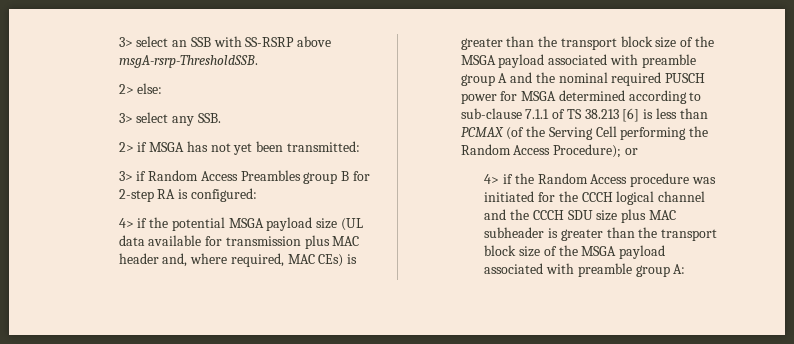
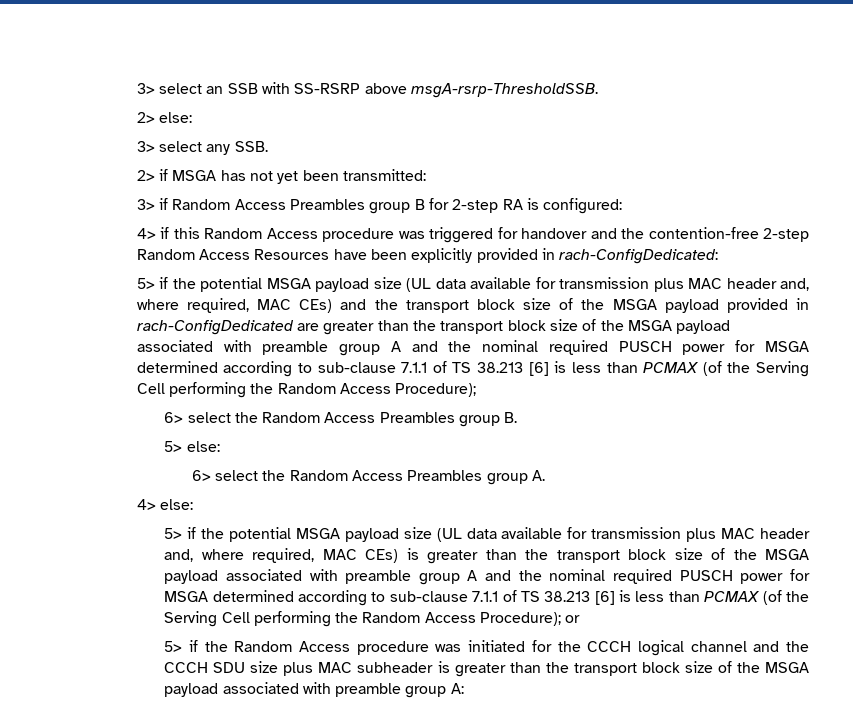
(148, 223) none -> [173,227,809,243] [136,248,719,264] [136,277,810,292] [136,298,809,313] [136,319,731,335] [136,340,809,356] [136,361,810,377] [136,382,477,398] [164,412,518,427] [164,441,220,452] [191,470,545,485] [136,499,194,510] [164,527,197,539] this Random Access procedure was triggered for handover and the contention-free 2-step Random Access Resources have been explicitly provided in rach-ConfigDedicated: // 5> if the potential MSGA payload size (UL data available for transmission plus MAC header and, where required, MAC CEs) and the transport block size of the MSGA payload provided in rach-ConfigDedicated are greater than the transport block size of the MSGA payload associated with preamble group A and the nominal required PUSCH power for MSGA determined according to sub-clause 7.1.1 of TS 38.213 [6] is less than PCMAX (of the Serving Cell performing the Random Access Procedure); // 6> select the Random Access Preambles group B. // 5> else: // 6> select the Random Access Preambles group A. // 4> else: // 5> if
[484,174,500,184] 4> -> [164,641,183,652] 5>

